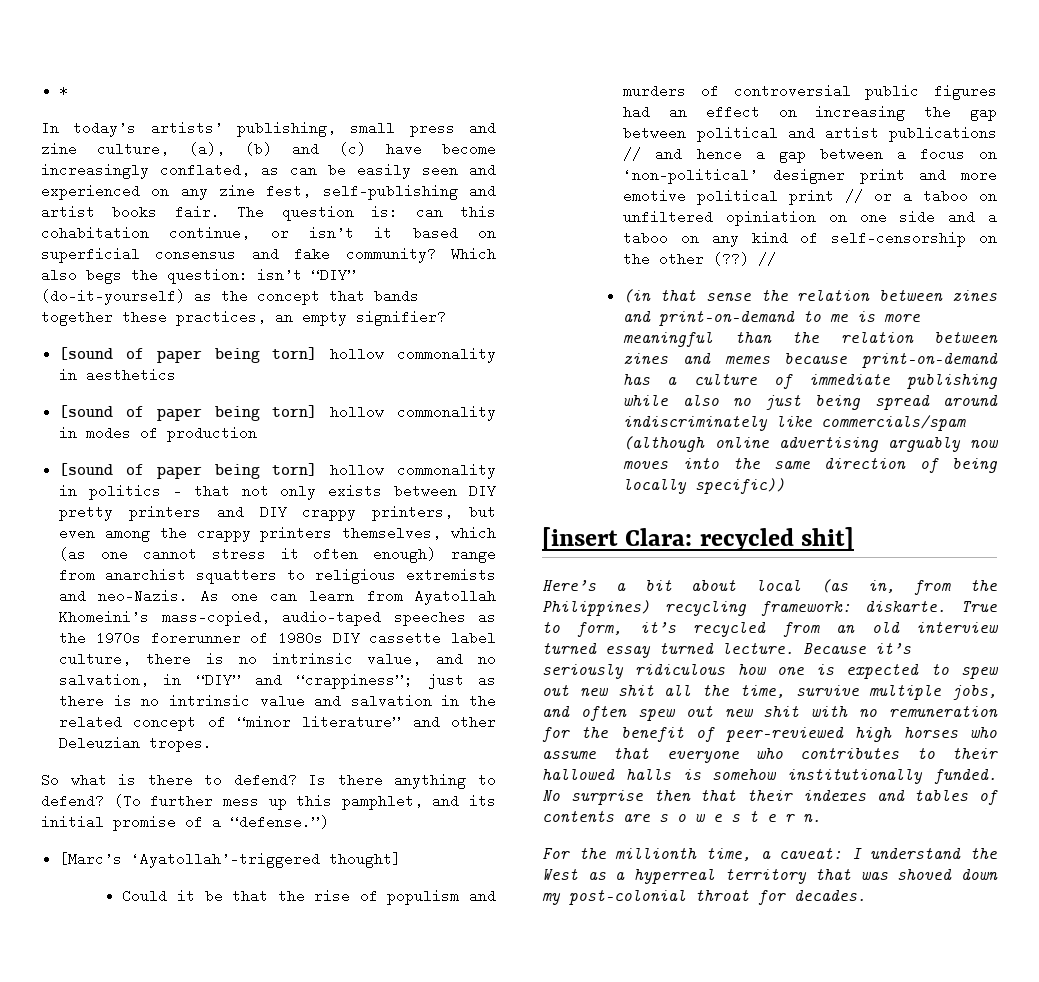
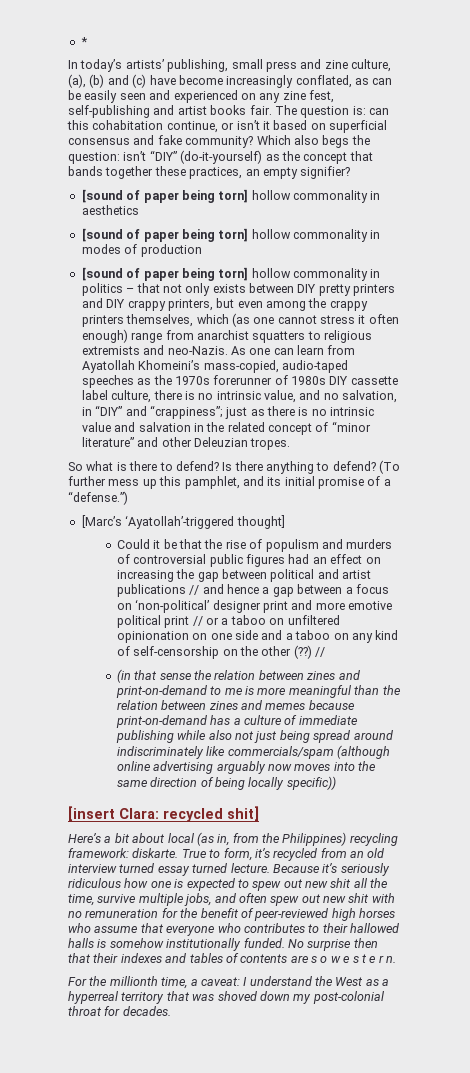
[726,210,817,226] opiniation -> [116,631,189,643] opinionation
[732,398,751,406] no -> [234,731,254,740] not

